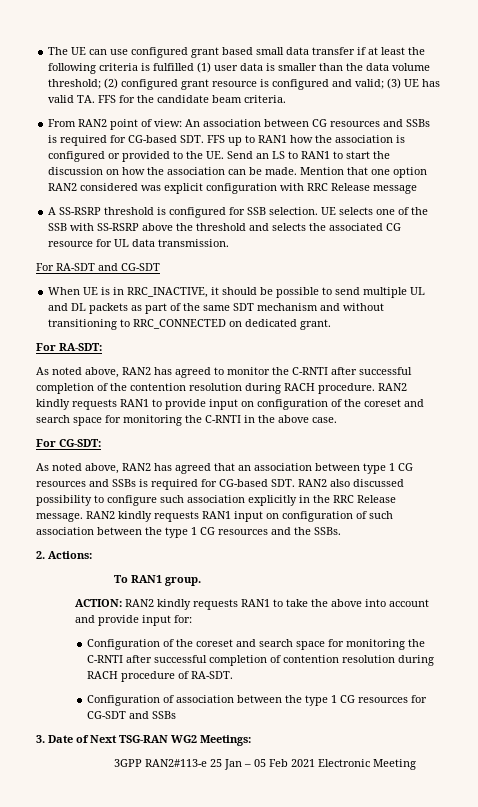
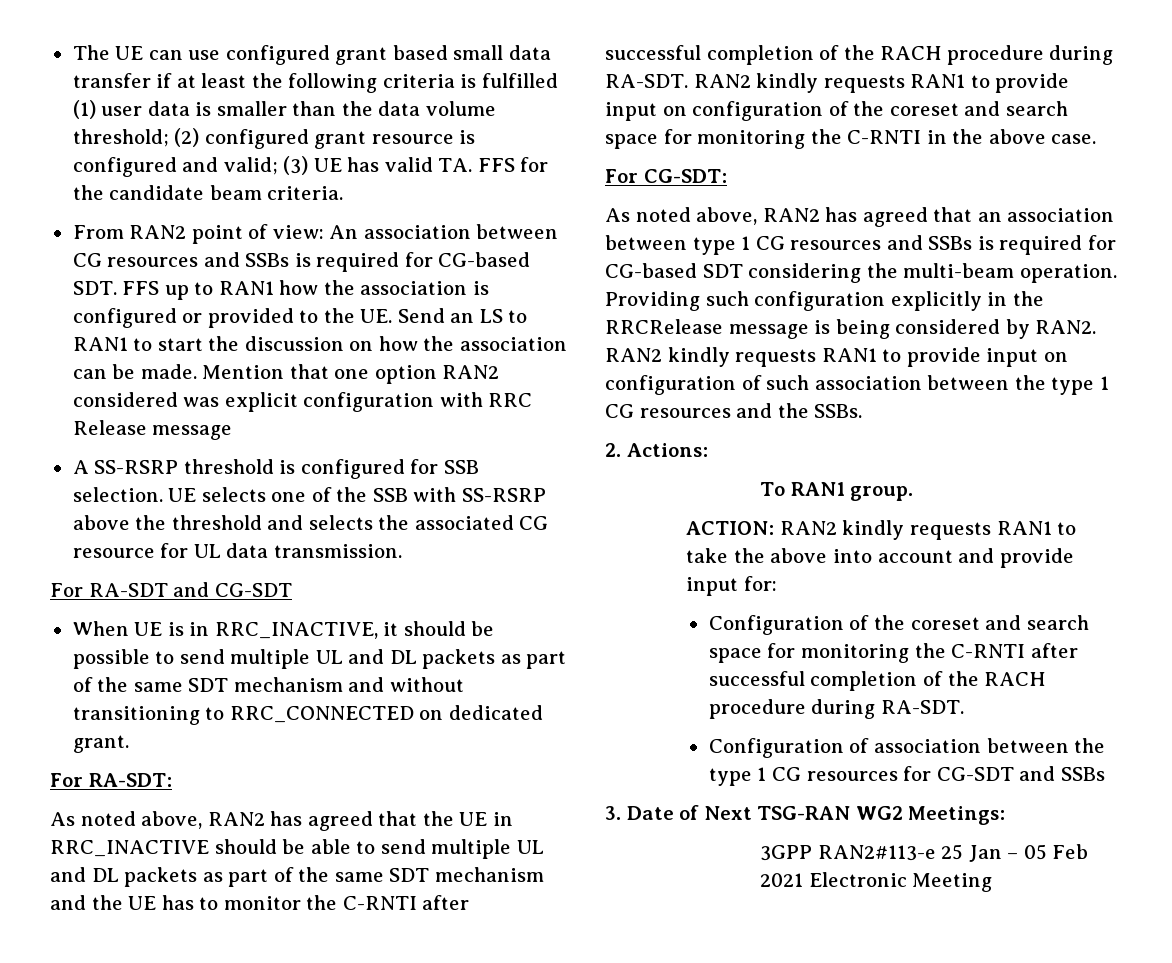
(211, 372) none -> [378,811,513,826] [50,839,544,859] [50,867,544,887] [50,895,194,910] that the UE in RRC_INACTIVE should be able to send multiple UL and DL packets as part of the same SDT mechanism and the UE has
[130,383,375,394] contention resolution during RACH procedure. -> [880,45,1114,65] [605,74,688,88] RACH procedure during RA-SDT.
[271,479,404,487] [36,495,396,506] [36,511,231,522] SDT. RAN2 also discussed possibility to configure such association explicitly in the RRC Release message. RAN2 kindly requests RAN1 -> [702,263,1117,283] [605,291,1044,311] [605,319,1097,339] [605,347,981,367] SDT considering the multi-beam operation. Providing such configuration explicitly in the RRCRelease message is being considered by RAN2. RAN2 kindly requests RAN1 to provide
[282,655,434,666] [86,671,189,682] contention resolution during RACH procedure of -> [947,671,1046,686] [708,699,876,719] the RACH procedure during

